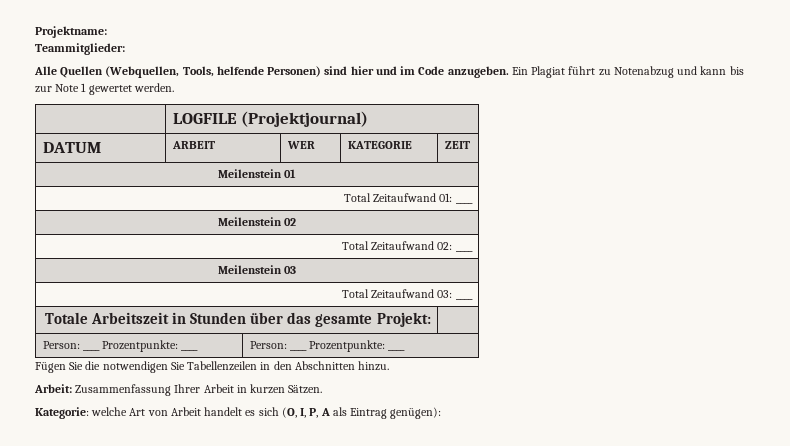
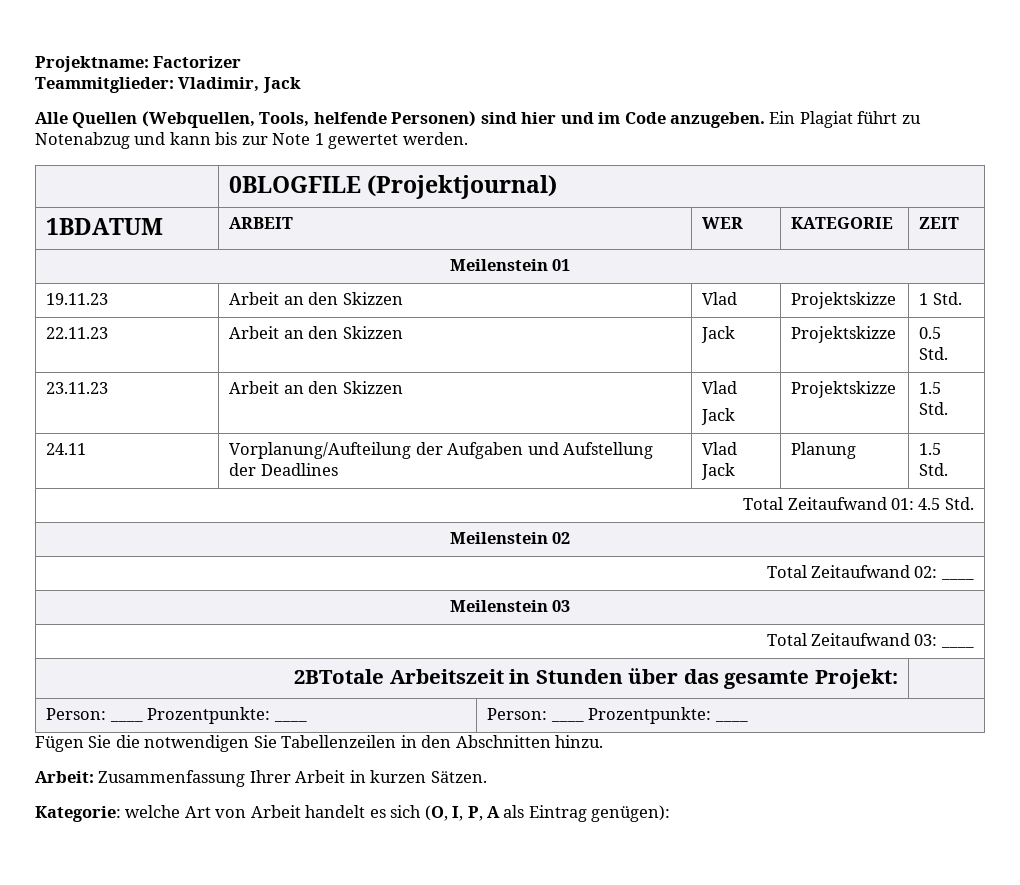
(107, 32) none -> [153,56,242,68] Factorizer
(125, 49) none -> [178,77,301,93] Vladimir, Jack
[172,113,237,124] LOGFILE -> [229,176,362,193] 0BLOGFILE
[42,142,101,153] DATUM -> [46,218,164,235] 1BDATUM
(297, 173) none -> [46,293,109,305] [229,292,403,305] [702,292,738,305] [791,292,897,309] [919,292,962,305] [46,327,109,339] [229,326,403,339] [701,326,736,343] [791,326,897,343] [919,327,942,339] [919,347,949,360] [46,382,109,394] [229,381,403,394] [702,381,738,394] [701,408,736,425] [791,381,897,398] [919,382,942,394] [919,402,949,415] [46,443,87,455] [229,442,653,459] [229,463,338,476] [702,442,738,455] [701,463,736,480] [791,442,857,459] [919,443,942,455] [919,463,949,476] // 19.11.23 | Arbeit an den Skizzen | Vlad | Projektskizze | 1 Std. // 22.11.23 | Arbeit an den Skizzen | Jack | Projektskizze | 0.5 Std. // 23.11.23 | Arbeit an den Skizzen | Vlad // Jack | Projektskizze | 1.5 Std. // 24.11 | Vorplanung/Aufteilung der Aufgaben und Aufstellung der Deadlines | Vlad Jack | Planung | 1.5 Std.
[455,202,473,204] ____ -> [918,497,974,510] 4.5 Std.
[45,312,89,324] Totale -> [294,669,385,684] 2BTotale

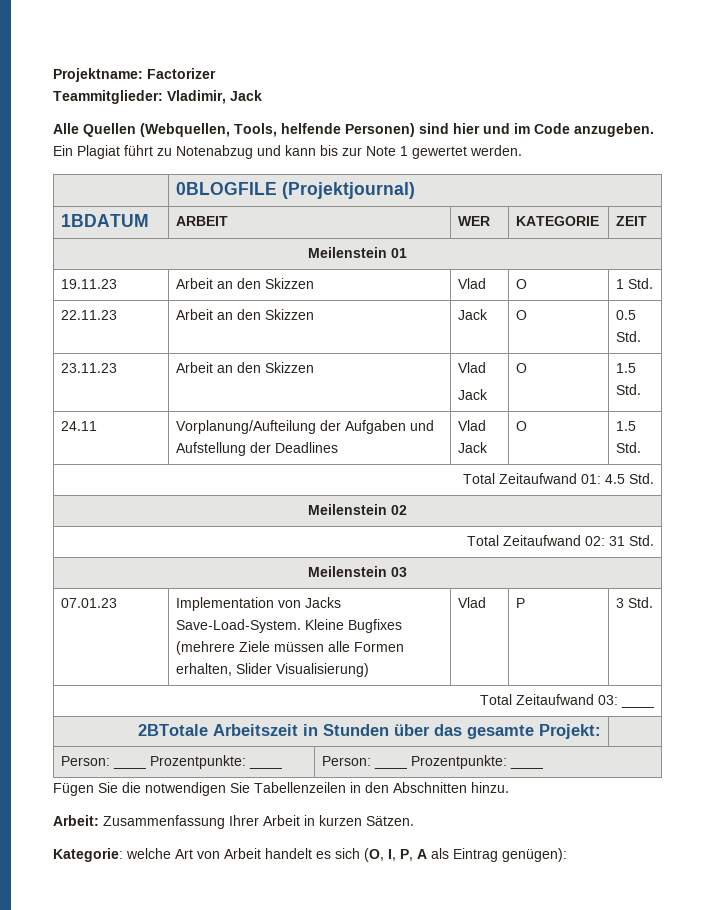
[791,292,897,309] Projektskizze -> [515,279,527,289] O
[791,326,897,343] Projektskizze -> [515,310,527,320] O
[791,381,897,398] Projektskizze -> [515,363,527,373] O
[791,442,857,459] Planung -> [515,421,527,431] O
[940,578,974,580] ____ -> [609,535,655,546] 31 Std.
(571, 606) none -> [60,598,117,608] [175,597,341,611] [175,619,402,633] [175,641,404,655] [175,663,369,677] [457,597,486,608] [515,598,525,608] [615,597,653,608] // 07.01.23 | Implementation von Jacks Save-Load-System. Kleine Bugfixes (mehrere Ziele müssen alle Formen erhalten, Slider Visualisierung) | Vlad | P | 3 Std.

